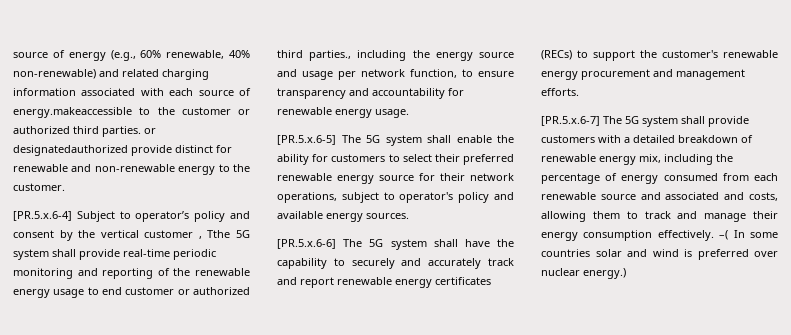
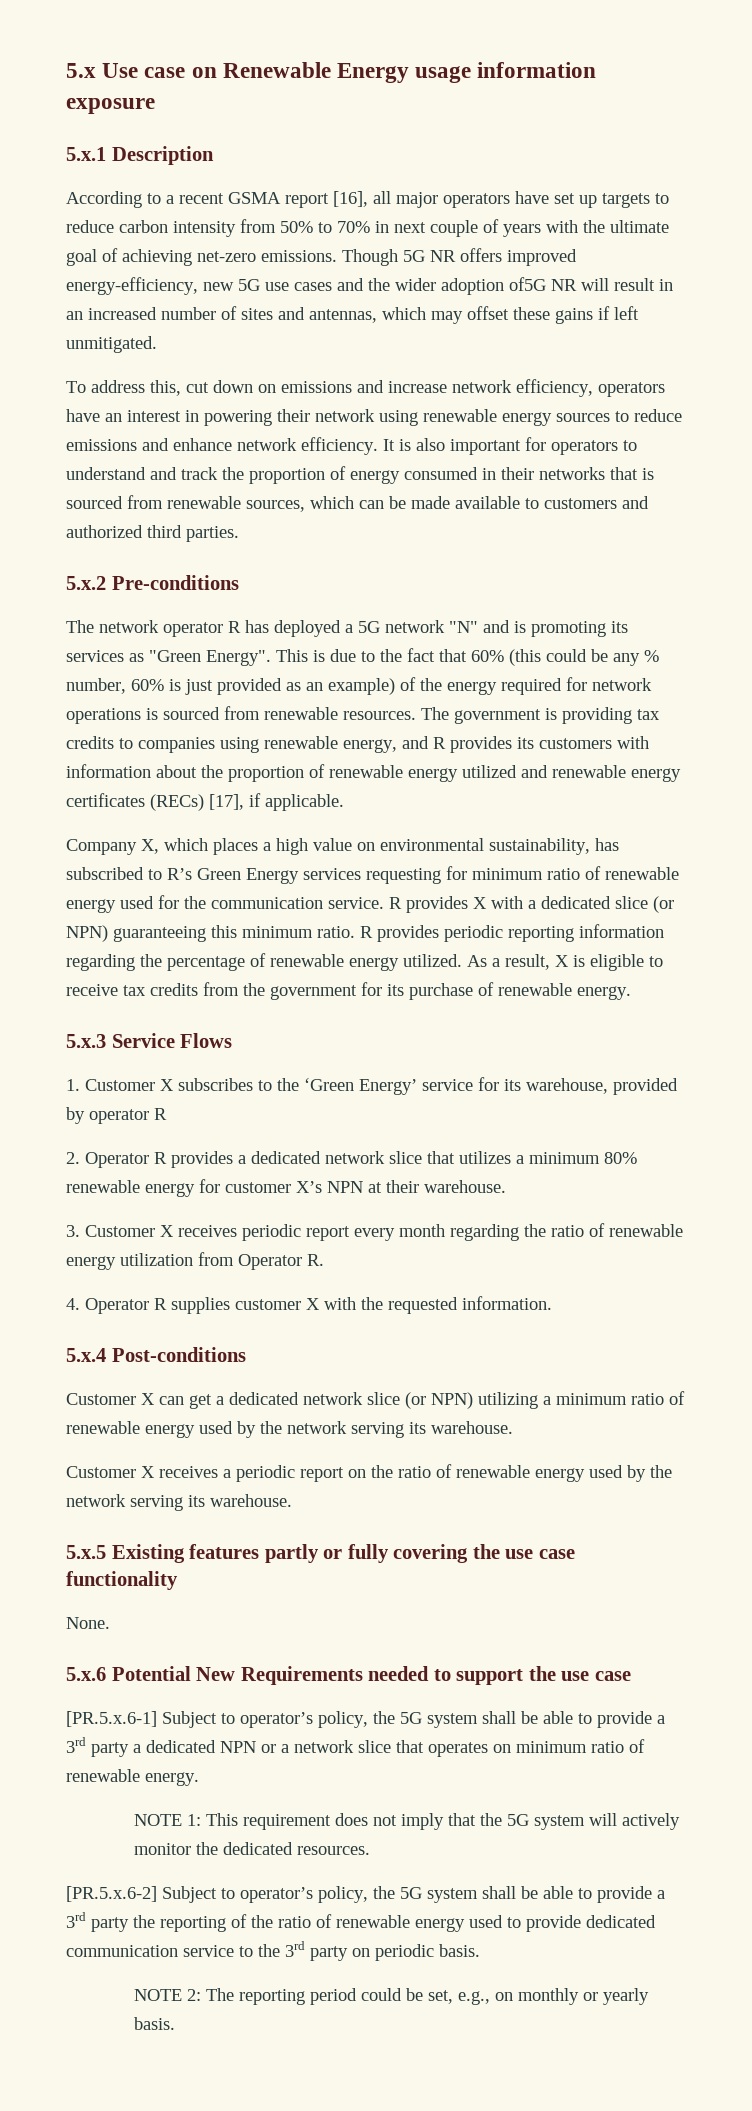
[13,50,250,61] [13,69,209,80] [13,88,252,96] [13,107,250,118] [13,126,156,137] [13,145,232,156] [13,164,251,175] [13,183,65,191] [13,211,250,222] [13,230,251,241] [13,249,216,260] [13,268,250,279] [13,287,250,298] [277,50,514,61] [277,69,514,80] [277,88,464,99] [277,107,409,118] [277,135,514,146] [277,154,514,165] [277,173,514,184] [277,192,514,203] [277,211,409,222] [277,239,514,250] [277,258,514,269] [277,277,491,288] [541,50,778,61] [541,69,745,80] [541,88,579,96] [541,116,749,127] [541,135,753,143] [541,154,733,165] [541,173,778,184] [541,192,778,201] [541,211,778,222] [541,230,778,241] [541,249,778,260] [541,268,626,279] source of energy (e.g., 60% renewable, 40% non-renewable) and related charging information associated with each source of energy.makeaccessible to the customer or authorized third parties. or designatedauthorized provide distinct for renewable and non-renewable energy to the customer. // [PR.5.x.6-4] Subject to operator’s policy and consent by the vertical customer , Tthe 5G system shall provide real-time periodic monitoring and reporting of the renewable energy usage to end customer or authorized third parties., including the energy source and usage per network function, to ensure transparency and accountability for renewable energy usage. // [PR.5.x.6-5] The 5G system shall enable the ability for customers to select their preferred renewable energy source for their network operations, subject to operator's policy and available energy sources. // [PR.5.x.6-6] The 5G system shall have the capability to securely and accurately track and report renewable energy certificates (RECs) to support the customer's renewable energy procurement and management efforts. // [PR.5.x.6-7] The 5G system shall provide customers with a detailed breakdown of renewable energy mix, including the percentage of energy consumed from each renewable source and associated and costs, allowing them to track and manage their energy consumption effectively. –( In some countries solar and wind is preferred over nuclear energy.) -> [66,62,597,83] [66,98,155,114] [66,146,214,165] [66,191,669,208] [66,219,669,237] [66,248,577,266] [66,277,673,295] [66,306,639,324] [66,336,157,353] [66,379,665,397] [66,409,682,426] [66,437,637,455] [66,466,654,484] [66,495,649,512] [66,525,239,542] [66,575,239,590] [66,620,628,637] [66,648,659,666] [66,677,652,695] [66,706,660,724] [66,736,649,753] [66,764,681,782] [66,793,344,811] [66,838,619,855] [66,866,679,884] [66,895,674,913] [66,924,664,942] [66,953,663,971] [66,982,631,1000] [66,1033,233,1048] [66,1077,678,1095] [66,1107,167,1124] [66,1151,637,1168] [66,1179,506,1197] [66,1223,683,1241] [66,1252,324,1270] [66,1296,552,1314] [66,1347,246,1362] [66,1391,685,1409] [66,1421,513,1438] [66,1464,672,1482] [66,1494,292,1511] [66,1544,575,1563] [66,1571,178,1590] [66,1617,110,1629] [66,1666,631,1685] [66,1711,665,1728] [66,1737,645,1757] [66,1769,199,1786] [134,1813,681,1830] [134,1842,371,1855] [66,1886,665,1903] [66,1912,656,1932] [66,1941,480,1961] [134,1988,650,2005] [134,2017,176,2030] 5.x Use case on Renewable Energy usage information exposure // 5.x.1 Description // According to a recent GSMA report [16], all major operators have set up targets to reduce carbon intensity from 50% to 70% in next couple of years with the ultimate goal of achieving net-zero emissions. Though 5G NR offers improved energy-efficiency, new 5G use cases and the wider adoption of5G NR will result in an increased number of sites and antennas, which may offset these gains if left unmitigated. // To address this, cut down on emissions and increase network efficiency, operators have an interest in powering their network using renewable energy sources to reduce emissions and enhance network efficiency. It is also important for operators to understand and track the proportion of energy consumed in their networks that is sourced from renewable sources, which can be made available to customers and authorized third parties. // 5.x.2 Pre-conditions // The network operator R has deployed a 5G network "N" and is promoting its services as "Green Energy". This is due to the fact that 60% (this could be any % number, 60% is just provided as an example) of the energy required for network operations is sourced from renewable resources. The government is providing tax credits to companies using renewable energy, and R provides its customers with information about the proportion of renewable energy utilized and renewable energy certificates (RECs) [17], if applicable. // Company X, which places a high value on environmental sustainability, has subscribed to R’s Green Energy services requesting for minimum ratio of renewable energy used for the communication service. R provides X with a dedicated slice (or NPN) guaranteeing this minimum ratio. R provides periodic reporting information regarding the percentage of renewable energy utilized. As a result, X is eligible to receive tax credits from the government for its purchase of renewable energy. // 5.x.3 Service Flows // 1. Customer X subscribes to the ‘Green Energy’ service for its warehouse, provided by operator R // 2. Operator R provides a dedicated network slice that utilizes a minimum 80% renewable energy for customer X’s NPN at their warehouse. // 3. Customer X receives periodic report every month regarding the ratio of renewable energy utilization from Operator R. // 4. Operator R supplies customer X with the requested information. // 5.x.4 Post-conditions // Customer X can get a dedicated network slice (or NPN) utilizing a minimum ratio of renewable energy used by the network serving its warehouse. // Customer X receives a periodic report on the ratio of renewable energy used by the network serving its warehouse. // 5.x.5 Existing features partly or fully covering the use case functionality // None. // 5.x.6 Potential New Requirements needed to support the use case // [PR.5.x.6-1] Subject to operator’s policy, the 5G system shall be able to provide a 3rd party a dedicated NPN or a network slice that operates on minimum ratio of renewable energy. // NOTE 1: This requirement does not imply that the 5G system will actively monitor the dedicated resources. // [PR.5.x.6-2] Subject to operator’s policy, the 5G system shall be able to provide a 3rd party the reporting of the ratio of renewable energy used to provide dedicated communication service to the 3rd party on periodic basis. // NOTE 2: The reporting period could be set, e.g., on monthly or yearly basis.

